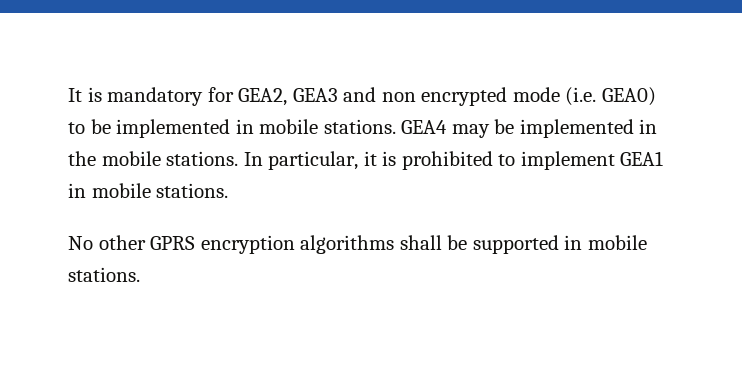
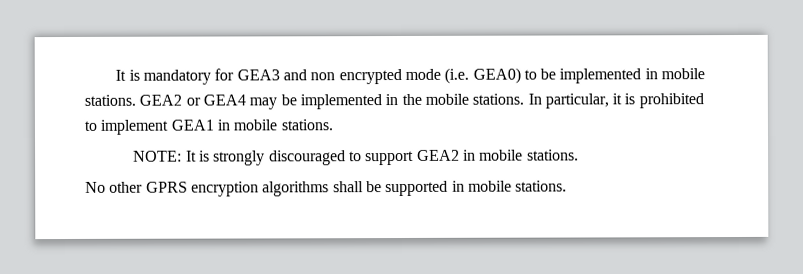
[238,88,288,106] GEA2, -> (235, 74) none
(396, 126) none -> [139,94,201,106] GEA2 or
(229, 190) none -> [133,149,579,166] // NOTE: It is strongly discouraged to support GEA2 in mobile stations.

